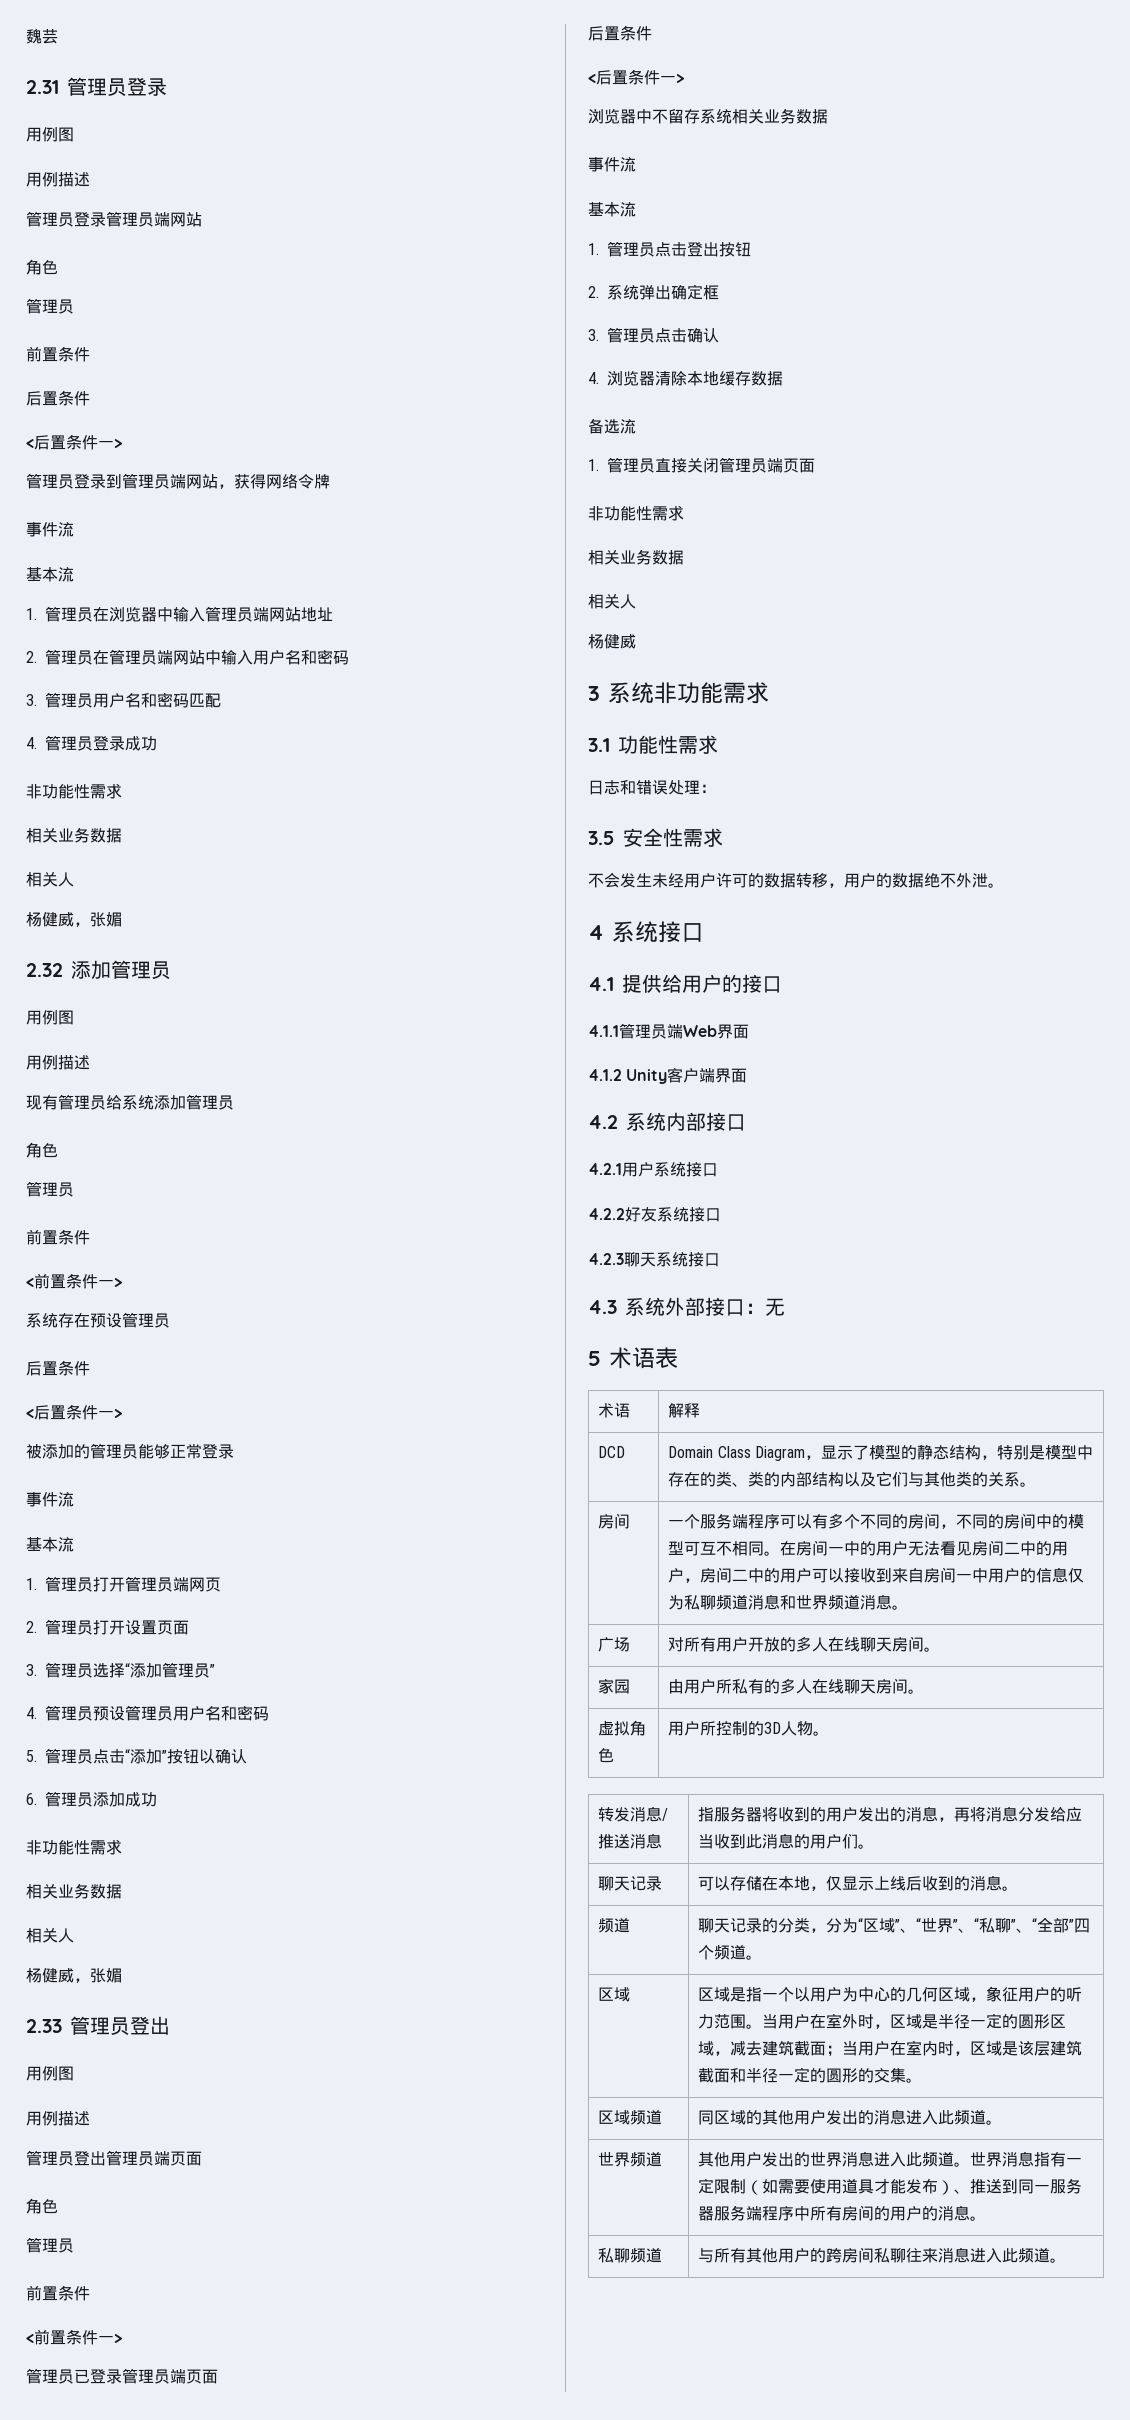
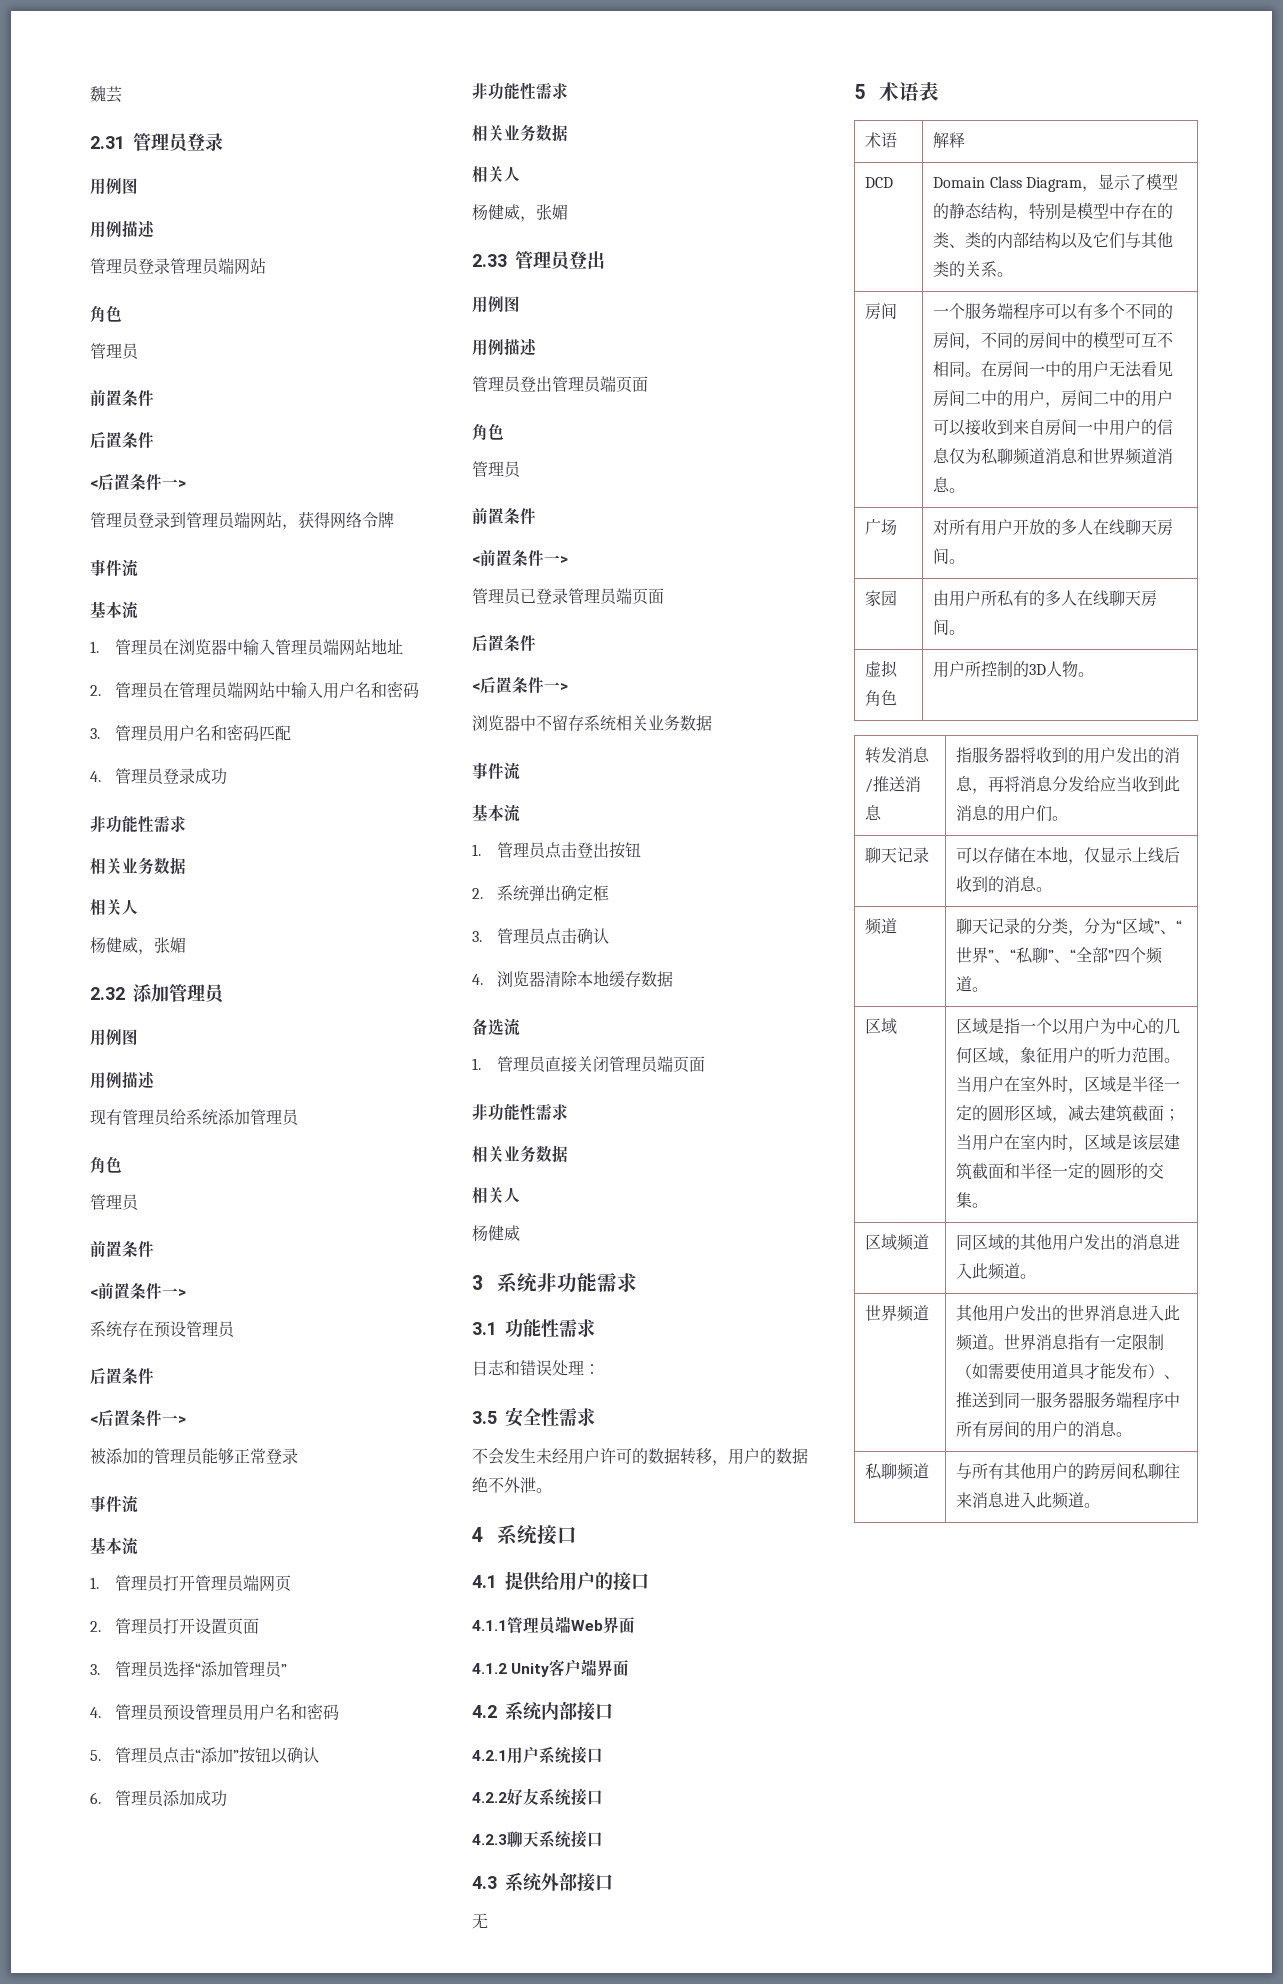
[745,1303,765,1314] ： -> (613, 1882) //

